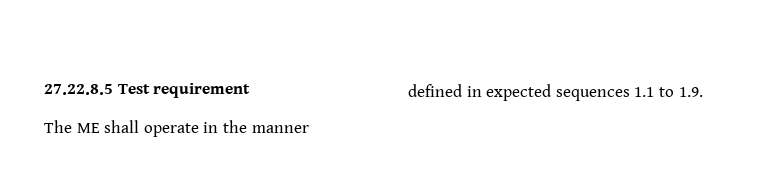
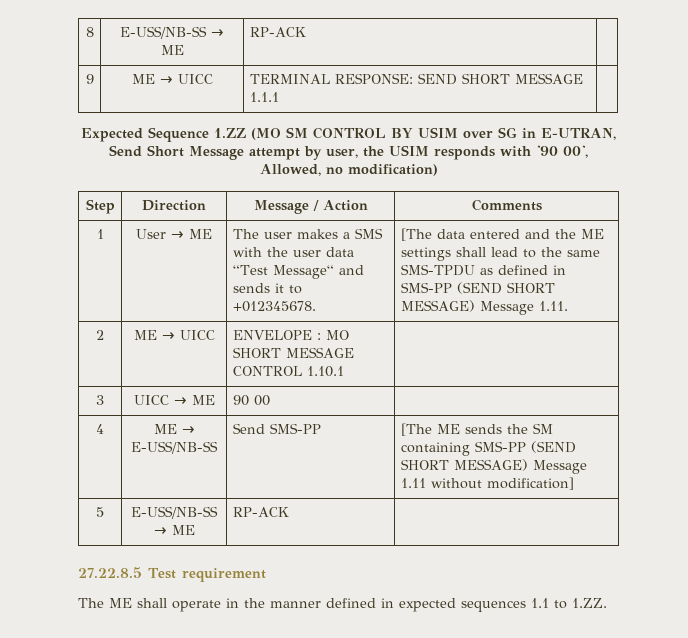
(44, 89) none -> [85,27,94,37] [120,26,224,39] [160,45,184,55] [249,27,306,37] [85,74,94,84] [131,74,213,84] [249,73,583,85] [249,92,279,102] [81,127,616,142] [109,145,588,160] [259,164,438,176] [85,199,115,214] [142,200,206,211] [253,200,368,214] [471,199,542,211] [96,229,104,239] [136,229,212,239] [232,228,383,239] [232,247,354,257] [232,265,364,279] [232,283,302,294] [232,301,316,312] [400,228,604,241] [400,247,600,261] [400,264,566,276] [400,282,555,294] [400,300,568,315] [96,330,104,340] [133,330,215,340] [232,330,349,340] [232,347,354,358] [232,366,344,377] [96,395,104,405] [133,395,215,405] [232,395,270,406] [96,424,104,434] [153,424,195,434] [131,441,218,454] [232,423,321,434] [400,423,553,436] [400,441,576,456] [400,459,587,474] [400,477,574,490] [96,507,104,517] [131,506,218,519] [153,525,195,535] [232,507,289,517] 8 | E-USS/NB-SS → ME | RP-ACK | // 9 | ME → UICC | TERMINAL RESPONSE: SEND SHORT MESSAGE 1.1.1 | // Expected Sequence 1.ZZ (MO SM CONTROL BY USIM over SG in E-UTRAN, Send Short Message attempt by user, the USIM responds with '90 00', Allowed, no modification) // Step | Direction | Message / Action | Comments // 1 | User → ME | The user makes a SMS with the user data “Test Message“ and sends it to +012345678. | [The data entered and the ME settings shall lead to the same SMS-TPDU as defined in SMS-PP (SEND SHORT MESSAGE) Message 1.11. // 2 | ME → UICC | ENVELOPE : MO SHORT MESSAGE CONTROL 1.10.1 | // 3 | UICC → ME | 90 00 | // 4 | ME → E-USS/NB-SS | Send SMS-PP | [The ME sends the SM containing SMS-PP (SEND SHORT MESSAGE) Message 1.11 without modification] // 5 | E-USS/NB-SS → ME | RP-ACK | //
[678,87,703,97] 1.9. -> [572,598,607,608] 1.ZZ.

